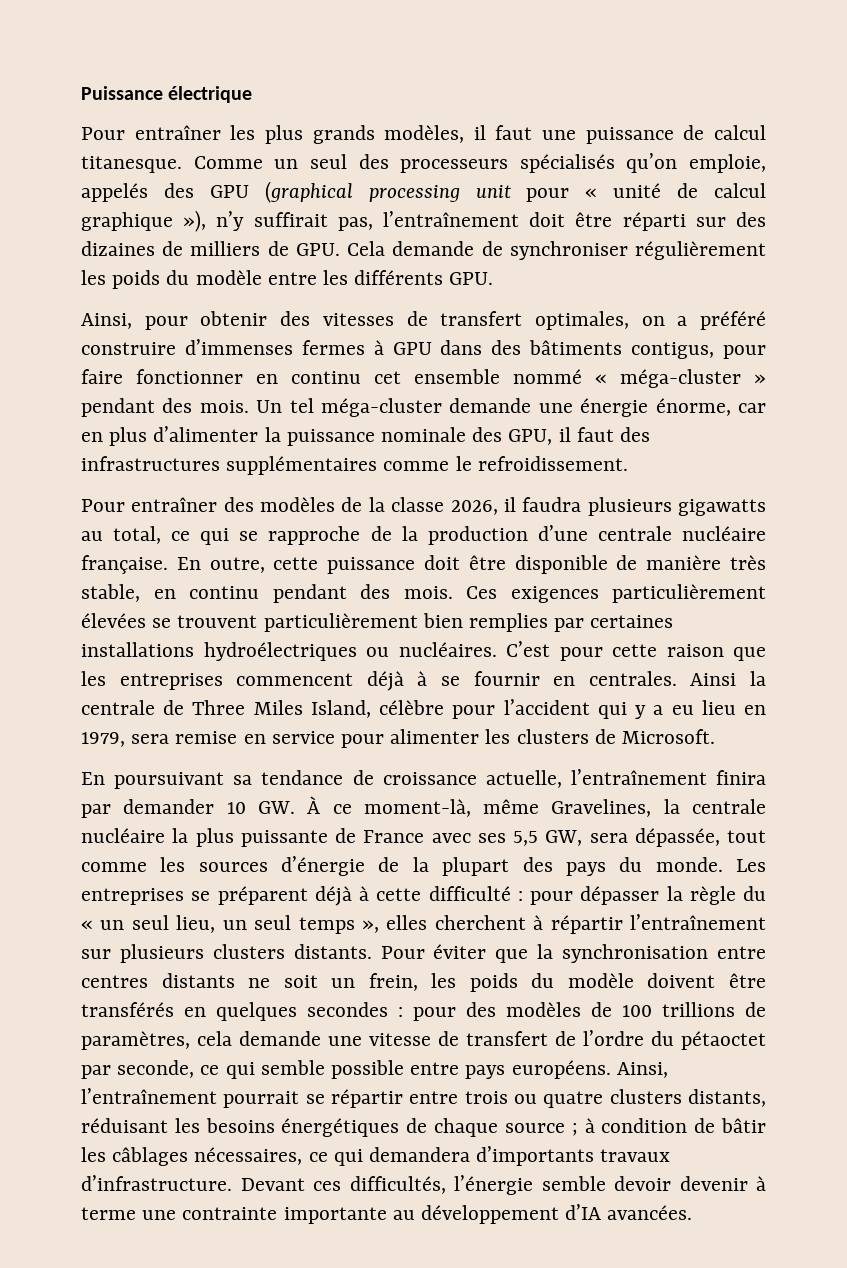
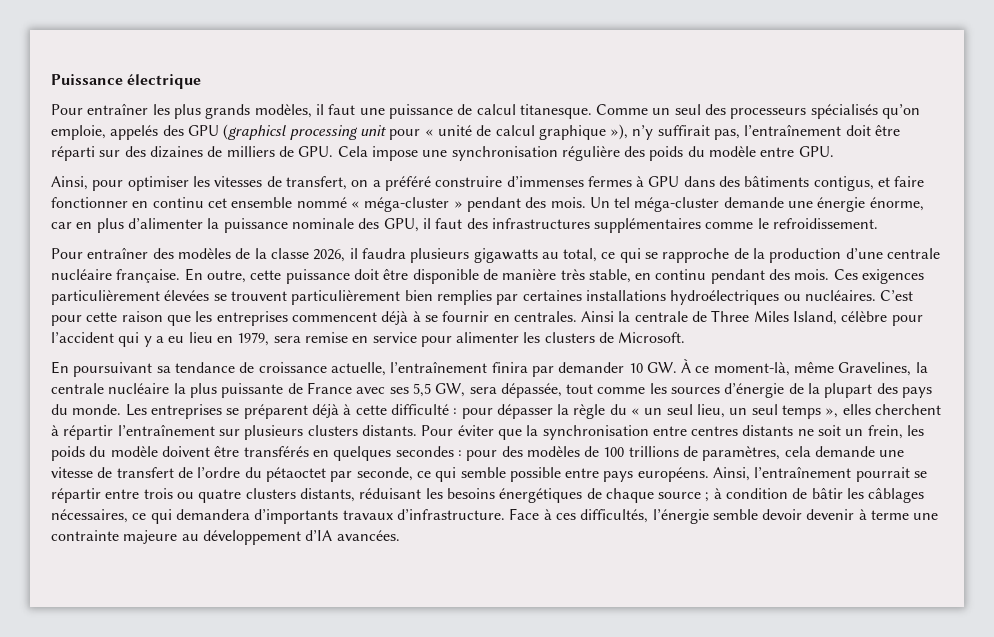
[264,181,353,203] (graphical -> [223,124,287,140] (graphicsl
[392,241,766,260] [81,270,106,285] demande de synchroniser régulièrement les -> [371,146,646,161] impose une synchronisation régulière des
[323,270,444,285] les différents -> (795, 152) none
[200,311,629,330] obtenir des vitesses de transfert optimales, -> [127,176,347,191] optimiser les vitesses de transfert,
[723,345,767,359] pour -> [878,177,891,187] et
[240,1178,305,1191] Devant -> [509,508,552,520] Face à
[283,1207,387,1224] importante -> [123,530,178,544] majeure

